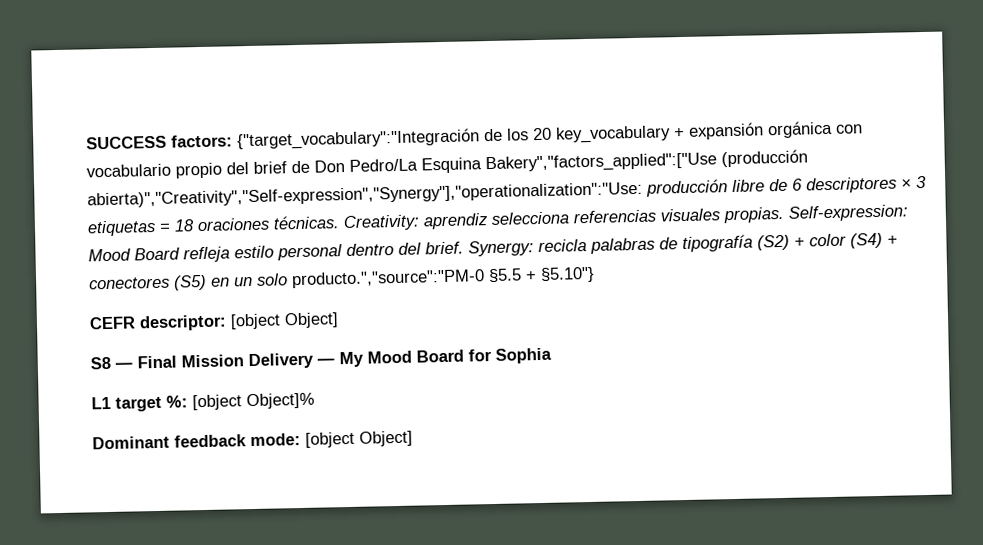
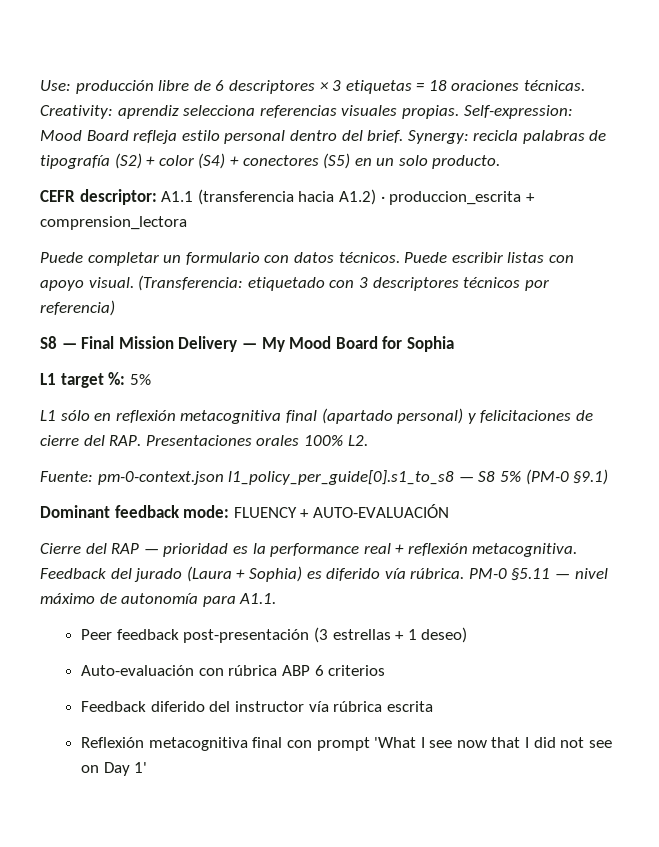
[86,120,863,151] [86,149,808,179] [87,181,643,209] SUCCESS factors: {"target_vocabulary":"Integración de los 20 key_vocabulary + expansión orgánica con vocabulario propio del brief de Don Pedro/La Esquina Bakery","factors_applied":["Use (producción abierta)","Creativity","Self-expression","Synergy"],"operationalization":"Use: -> [40,80,71,91] Use:
[291,266,595,289] [89,312,339,332] producto.","source":"PM-0 §5.5 + §5.10"} // CEFR descriptor: [object Object] -> [432,155,501,169] [40,189,535,205] [40,216,187,230] [40,252,574,266] [40,275,549,291] [40,300,115,316] producto. // CEFR descriptor: A1.1 (transferencia hacia A1.2) · produccion_escrita + comprension_lectora // Puede completar un formulario con datos técnicos. Puede escribir listas con apoyo visual. (Transferencia: etiquetado con 3 descriptores técnicos por referencia)
[192,392,315,411] [92,430,413,450] [object Object]% // Dominant feedback mode: [object Object] -> [129,374,151,385] [40,408,593,424] [40,435,368,446] [40,469,609,485] [40,504,449,518] [40,543,578,557] [40,566,608,582] [40,593,277,607] [81,627,468,643] [81,665,386,676] [81,701,433,712] [81,737,612,751] [81,762,148,776] 5% // L1 sólo en reflexión metacognitiva final (apartado personal) y felicitaciones de cierre del RAP. Presentaciones orales 100% L2. // Fuente: pm-0-context.json l1_policy_per_guide[0].s1_to_s8 — S8 5% (PM-0 §9.1) // Dominant feedback mode: FLUENCY + AUTO-EVALUACIÓN // Cierre del RAP — prioridad es la performance real + reflexión metacognitiva. Feedback del jurado (Laura + Sophia) es diferido vía rúbrica. PM-0 §5.11 — nivel máximo de autonomía para A1.1. // Peer feedback post-presentación (3 estrellas + 1 deseo) // Auto-evaluación con rúbrica ABP 6 criterios // Feedback diferido del instructor vía rúbrica escrita // Reflexión metacognitiva final con prompt 'What I see now that I did not see on Day 1'

